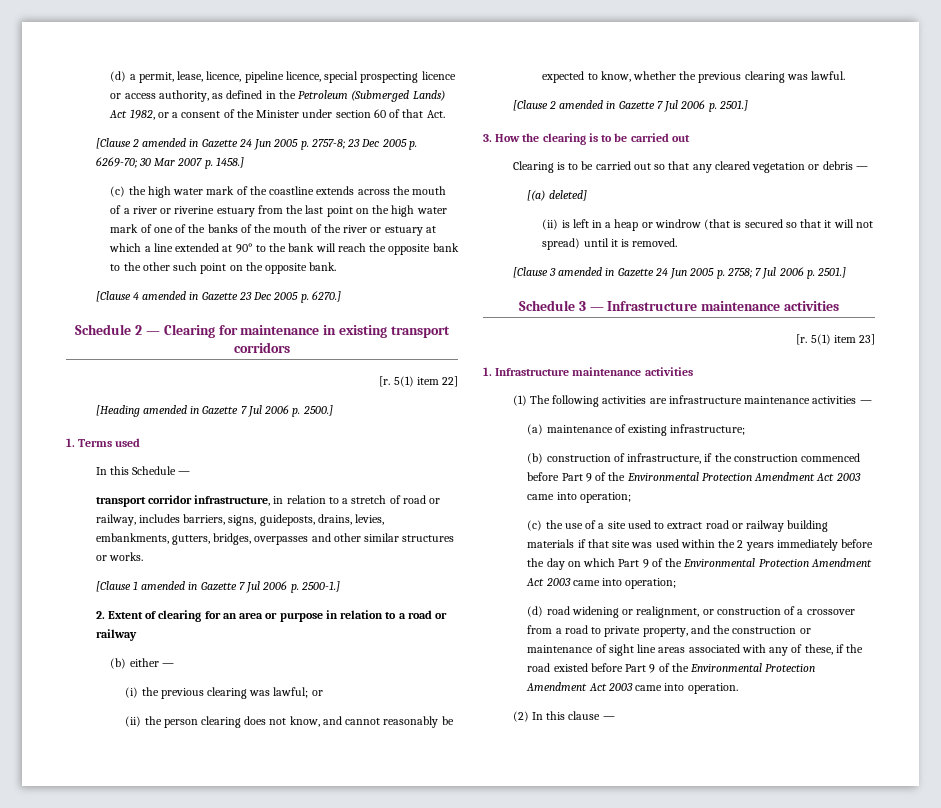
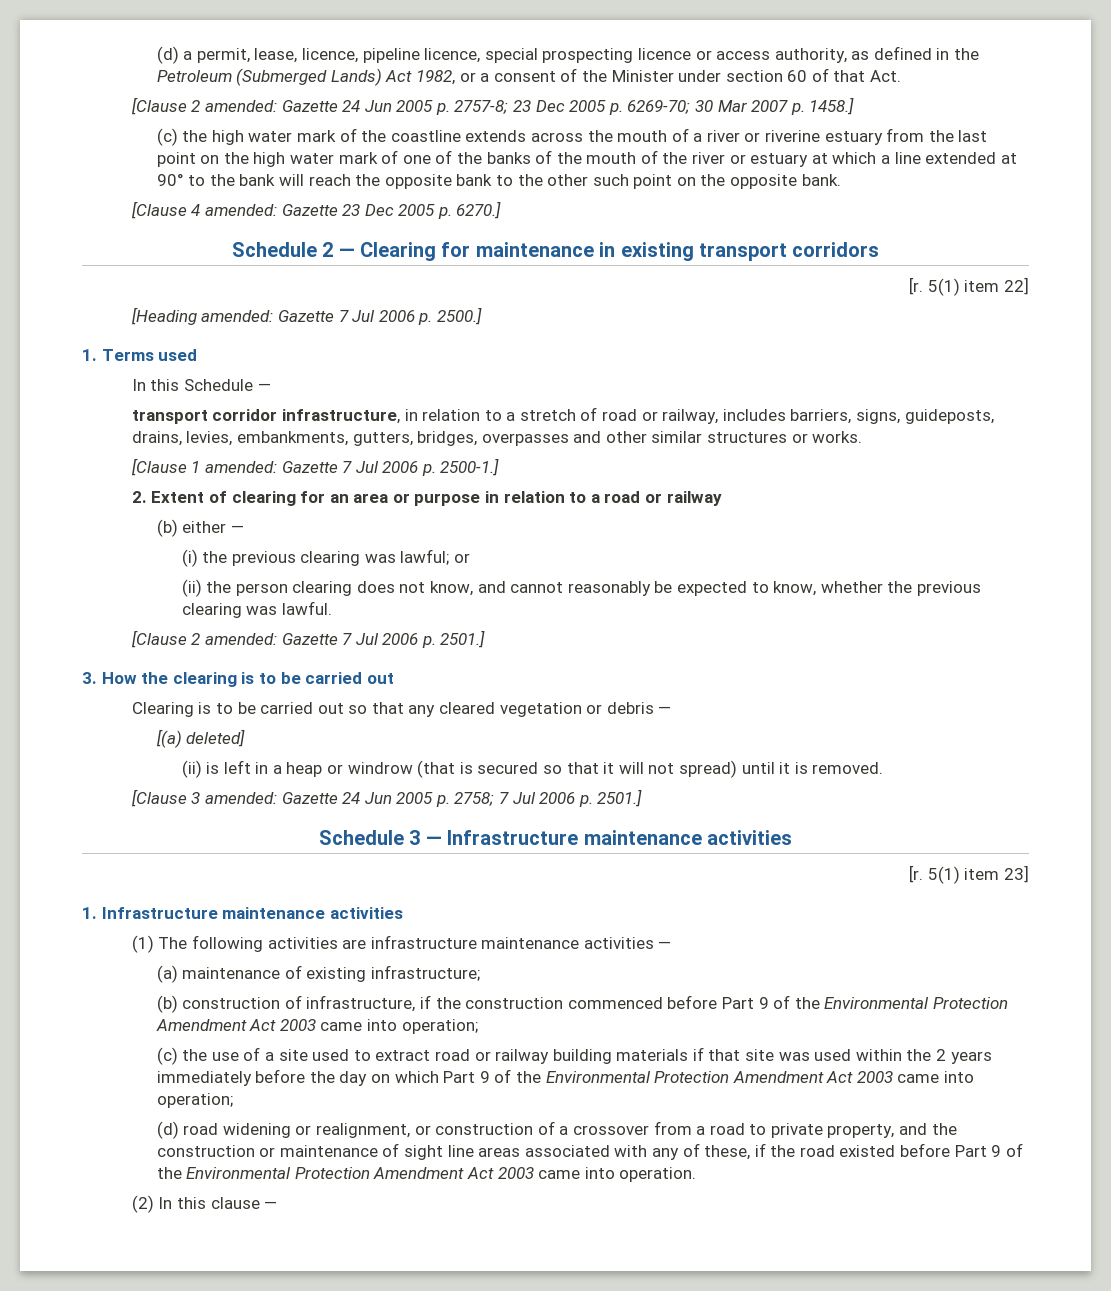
[142,138,199,147] amended in -> [204,100,277,112] amended:
[142,291,199,300] amended in -> [204,204,277,216] amended:
[142,405,200,414] amended in -> [201,310,274,322] amended:
[141,581,198,590] amended in -> [204,461,277,473] amended:
[559,100,616,109] amended in -> [204,633,277,645] amended:
[558,267,615,276] amended in -> [204,792,277,804] amended:

